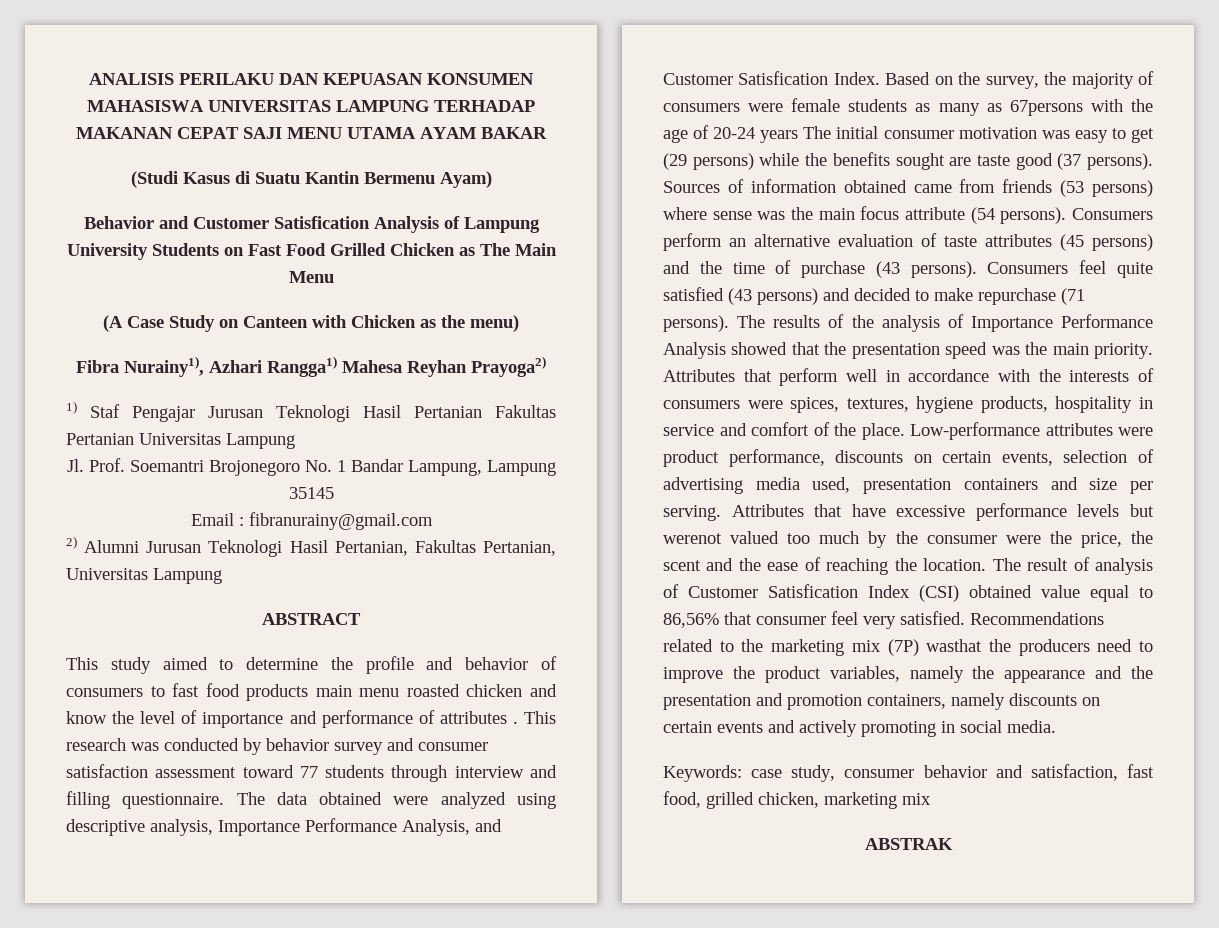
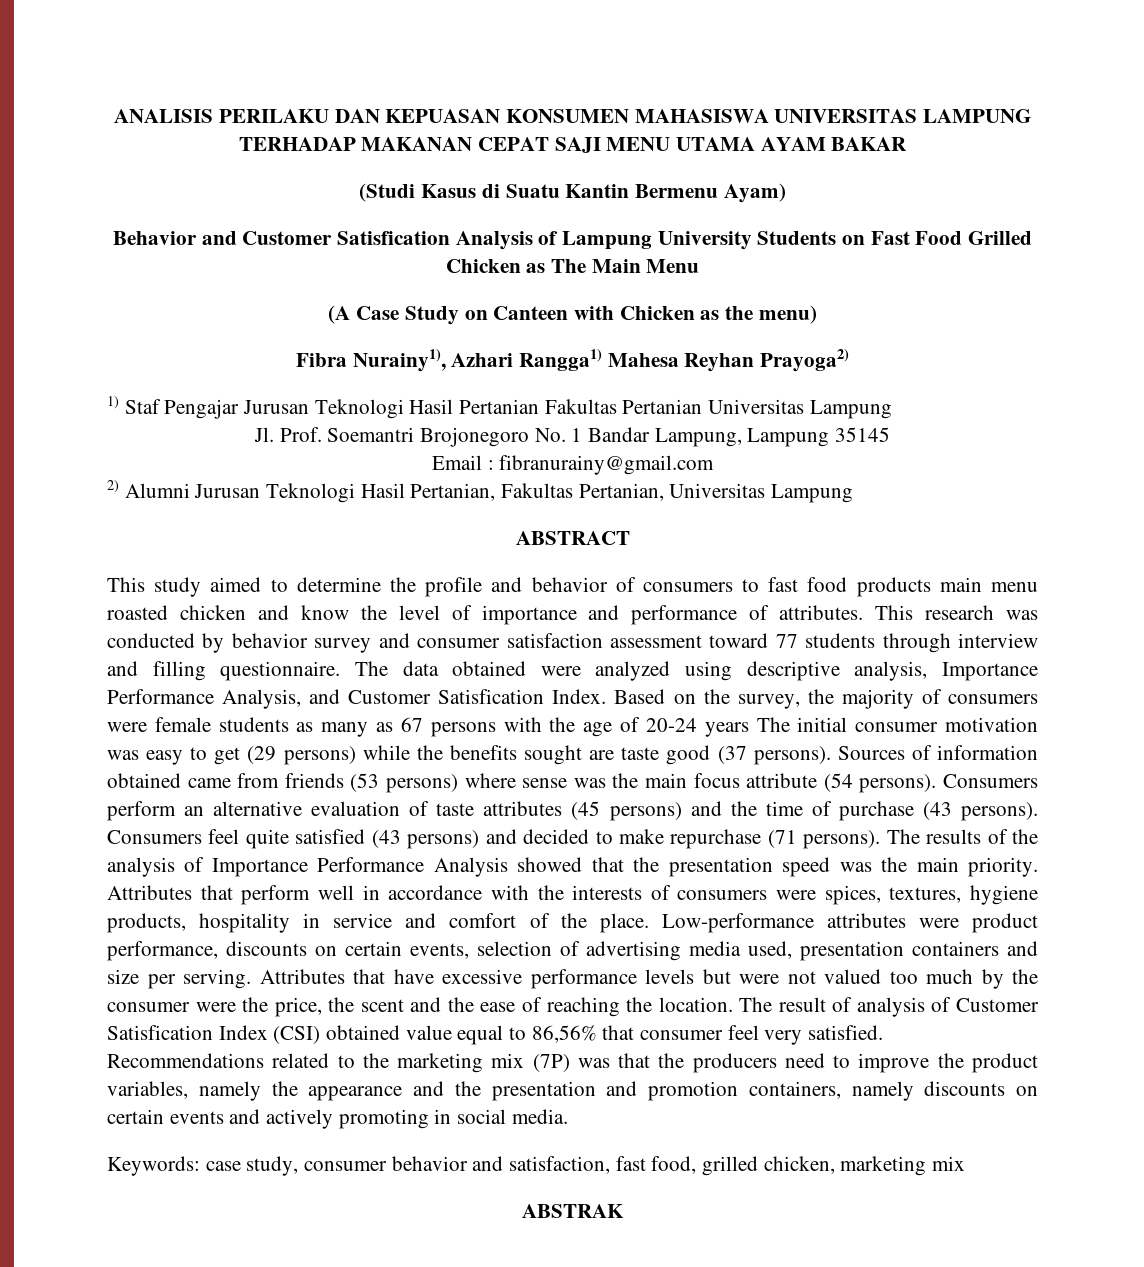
[439,711,518,724] attributes . -> [779,605,864,620] attributes.
[1009,100,1083,116] 67persons -> [400,717,496,737] 67 persons
[663,533,722,544] werenot -> [739,971,816,984] were not
[926,639,983,652] wasthat -> [577,1053,651,1068] was that

